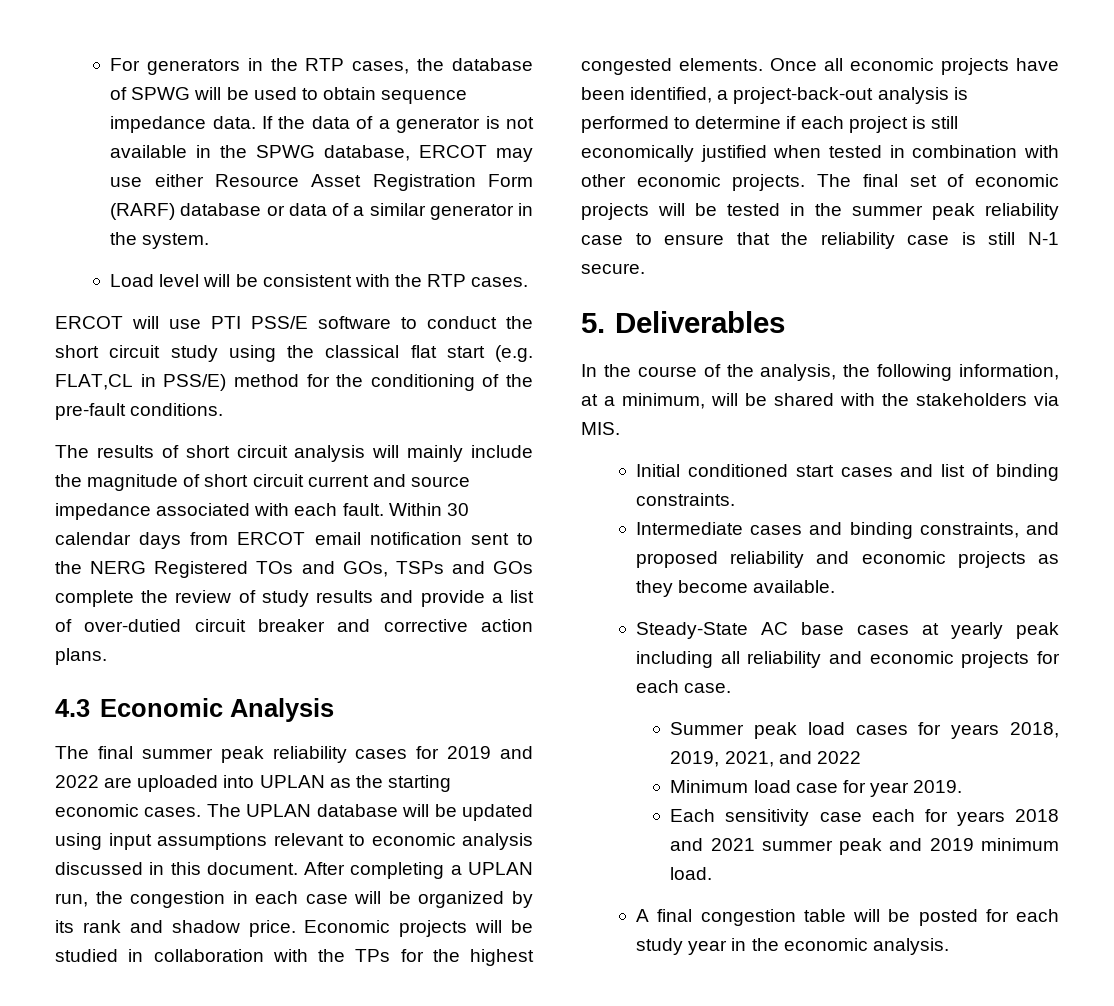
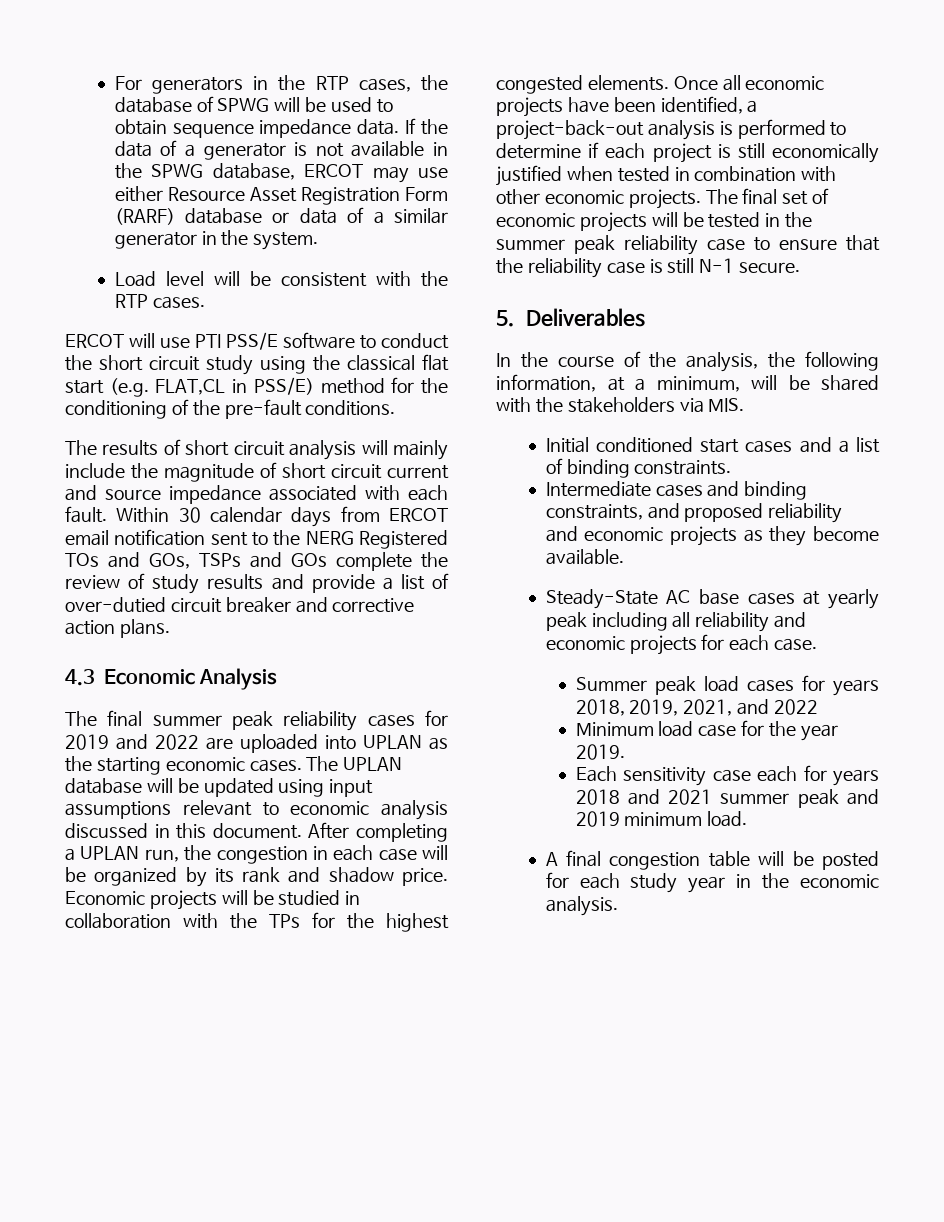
(934, 470) none -> [838,440,849,453] a
(866, 786) none -> [768,721,796,737] the

